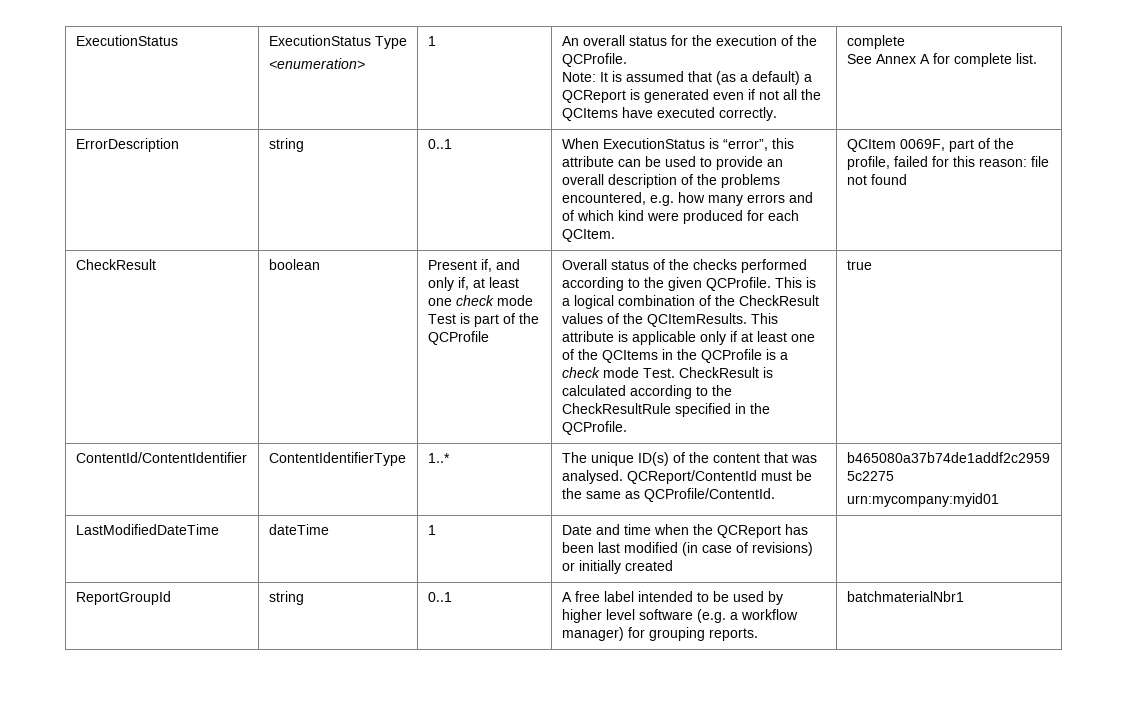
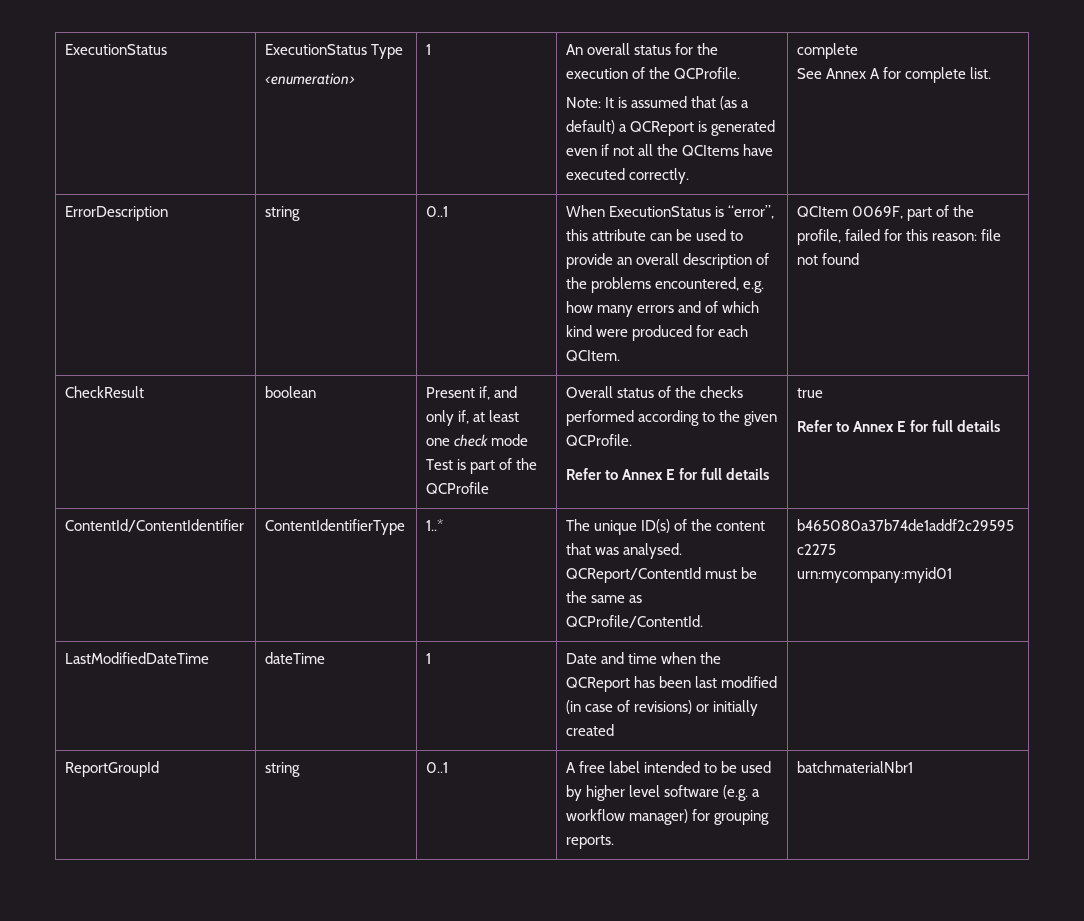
[774,277,816,288] [561,295,819,309] [561,313,778,327] [561,331,815,345] [561,349,788,363] [561,367,773,378] [561,385,732,399] [561,403,770,417] [561,421,627,435] [846,260,872,270] This is a logical combination of the CheckResult values of the QCItemResults. This attribute is applicable only if at least one of the QCItems in the QCProfile is a check mode Test. CheckResult is calculated according to the CheckResultRule specified in the QCProfile. | true -> [566,468,770,480] [797,388,824,398] [797,420,1001,432] // Refer to Annex E for full details | true // Refer to Annex E for full details

